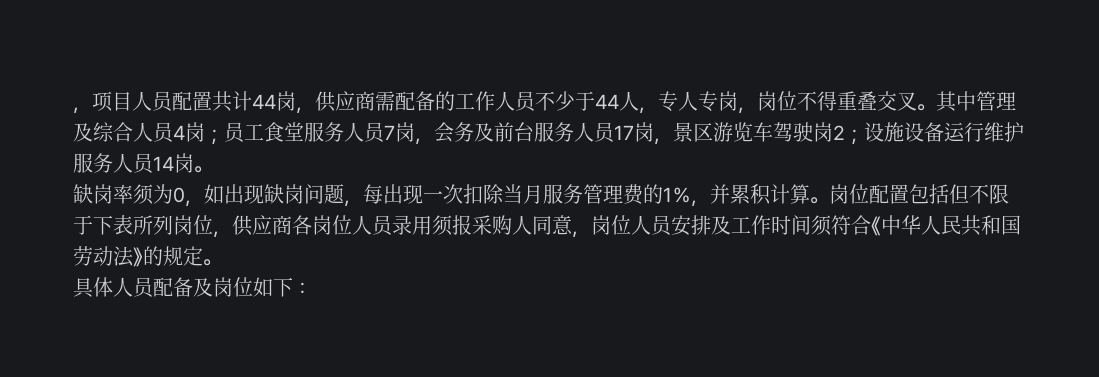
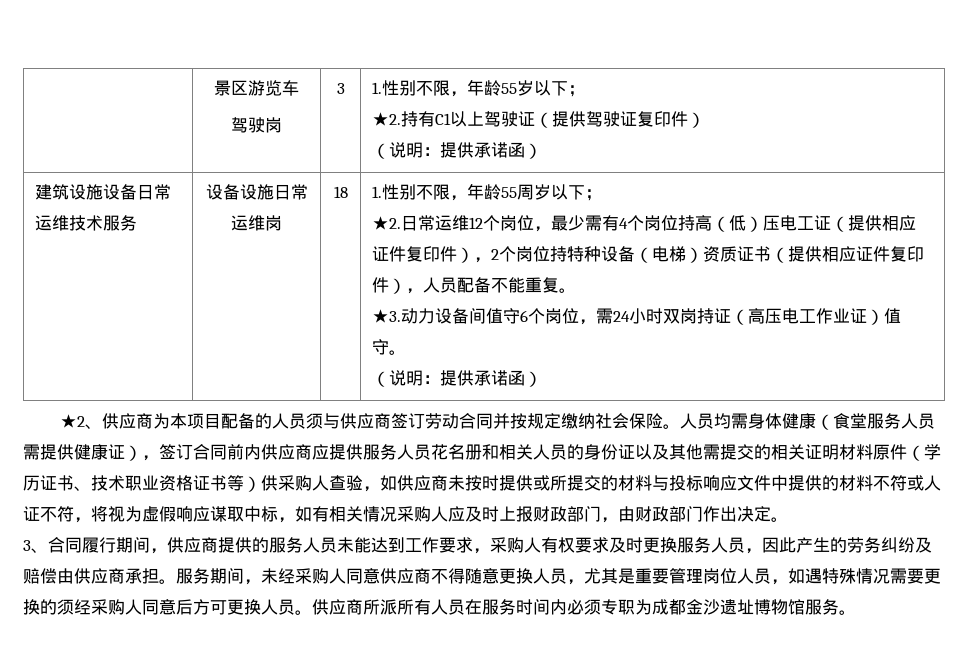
[73,91,1016,114] [73,122,1024,145] [73,153,213,174] [73,184,1009,207] [73,215,1021,238] [73,246,222,267] [73,277,312,298] ，项目人员配置共计44岗，供应商需配备的工作人员不少于44人，专人专岗，岗位不得重叠交叉。其中管理及综合人员4岗；员工食堂服务人员7岗，会务及前台服务人员17岗，景区游览车驾驶岗2；设施设备运行维护服务人员14岗。 // 缺岗率须为0，如出现缺岗问题，每出现一次扣除当月服务管理费的1％，并累积计算。岗位配置包括但不限于下表所列岗位，供应商各岗位人员录用须报采购人同意，岗位人员安排及工作时间须符合《中华人民共和国劳动法》的规定。 // 具体人员配备及岗位如下： -> [214,80,299,96] [231,117,282,133] [336,83,345,94] [372,79,586,97] [372,111,706,128] [372,142,543,159] [35,184,172,200] [35,215,138,231] [205,184,308,200] [231,215,282,231] [333,186,348,198] [372,183,603,201] [372,215,917,232] [372,246,925,263] [372,277,577,294] [372,308,902,325] [372,339,407,355] [372,370,543,387] [59,413,935,430] [23,444,941,461] [23,475,941,492] [23,506,788,523] [23,537,932,554] [23,568,941,585] [23,599,856,615] | 景区游览车 // 驾驶岗 | 3 | 1.性别不限，年龄55岁以下； // ★2.持有C1以上驾驶证（提供驾驶证复印件） // （说明：提供承诺函） // 建筑设施设备日常运维技术服务 | 设备设施日常运维岗 | 18 | 1.性别不限，年龄55周岁以下； // ★2.日常运维12个岗位，最少需有4个岗位持高（低）压电工证（提供相应证件复印件），2个岗位持特种设备（电梯）资质证书（提供相应证件复印件），人员配备不能重复。 // ★3.动力设备间值守6个岗位，需24小时双岗持证（高压电工作业证）值守。 // （说明：提供承诺函） // ★2、供应商为本项目配备的人员须与供应商签订劳动合同并按规定缴纳社会保险。人员均需身体健康（食堂服务人员需提供健康证），签订合同前内供应商应提供服务人员花名册和相关人员的身份证以及其他需提交的相关证明材料原件（学历证书、技术职业资格证书等）供采购人查验，如供应商未按时提供或所提交的材料与投标响应文件中提供的材料不符或人证不符，将视为虚假响应谋取中标，如有相关情况采购人应及时上报财政部门，由财政部门作出决定。 // 3、合同履行期间，供应商提供的服务人员未能达到工作要求，采购人有权要求及时更换服务人员，因此产生的劳务纠纷及赔偿由供应商承担。服务期间，未经采购人同意供应商不得随意更换人员，尤其是重要管理岗位人员，如遇特殊情况需要更换的须经采购人同意后方可更换人员。供应商所派所有人员在服务时间内必须专职为成都金沙遗址博物馆服务。

